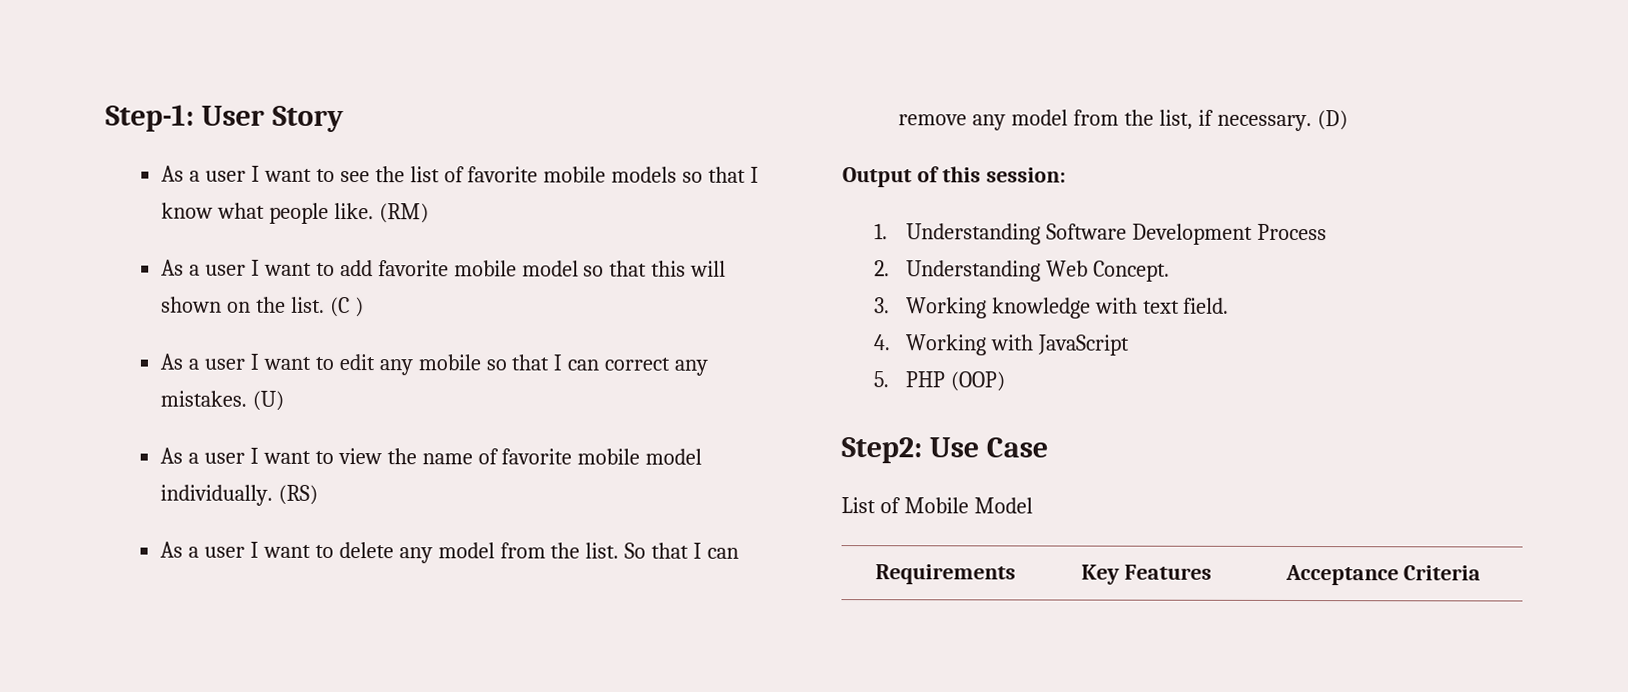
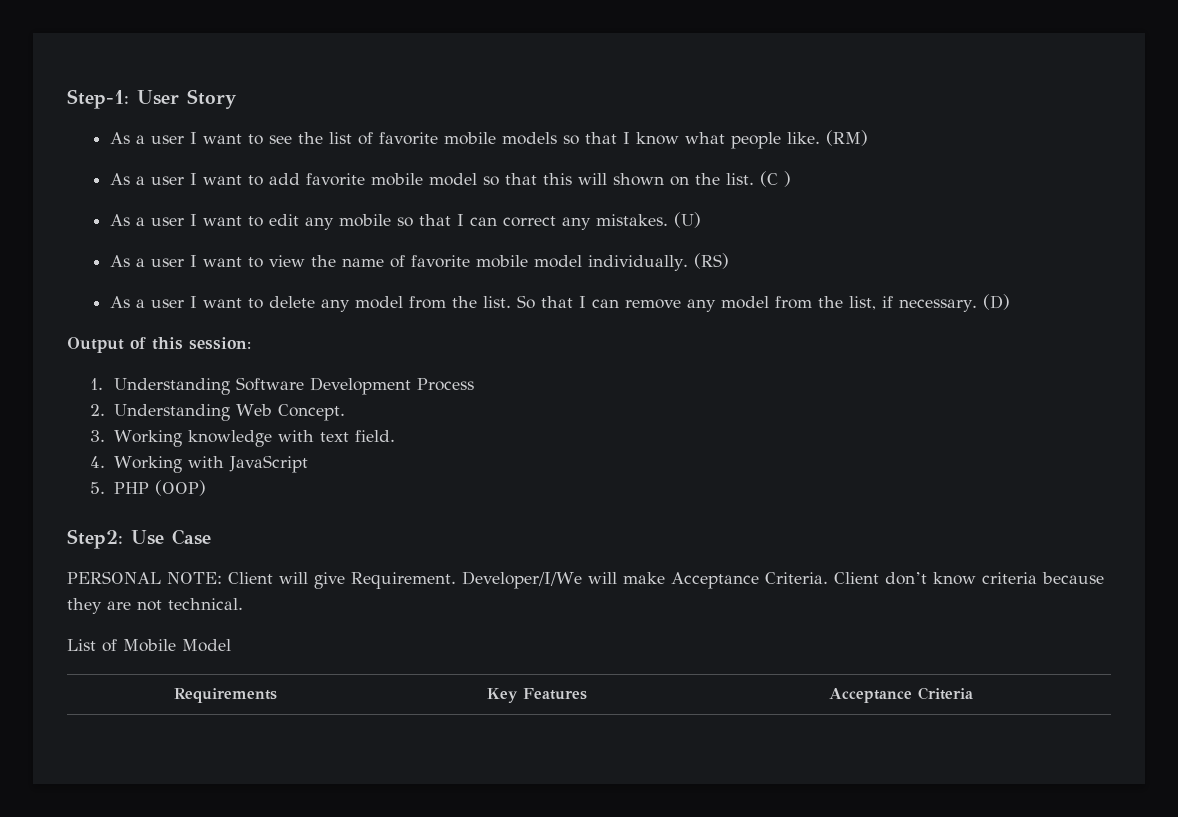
(1048, 447) none -> [67,571,1104,589] [67,598,243,614] // PERSONAL NOTE: Client will give Requirement. Developer/I/We will make Acceptance Criteria. Client don’t know criteria because they are not technical.

